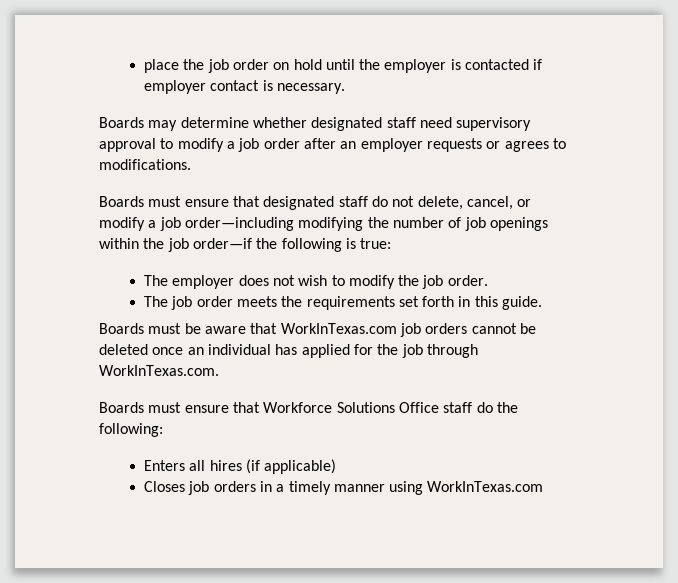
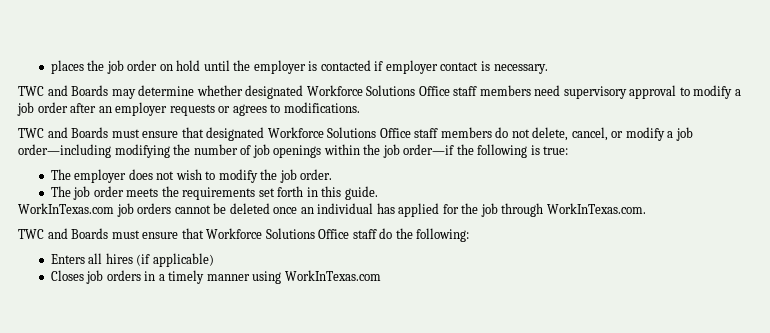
[143,59,179,73] place -> [50,60,84,74] places
(345, 88) none -> [18,85,68,96] TWC and
[386,117,416,128] staff -> [306,85,531,96] Workforce Solutions Office staff members
(191, 164) none -> [18,127,68,138] TWC and
[338,196,368,207] staff -> [267,127,492,138] Workforce Solutions Office staff members
[99,323,278,334] Boards must be aware that -> (378, 193) none
(219, 370) none -> [18,228,68,239] TWC and

